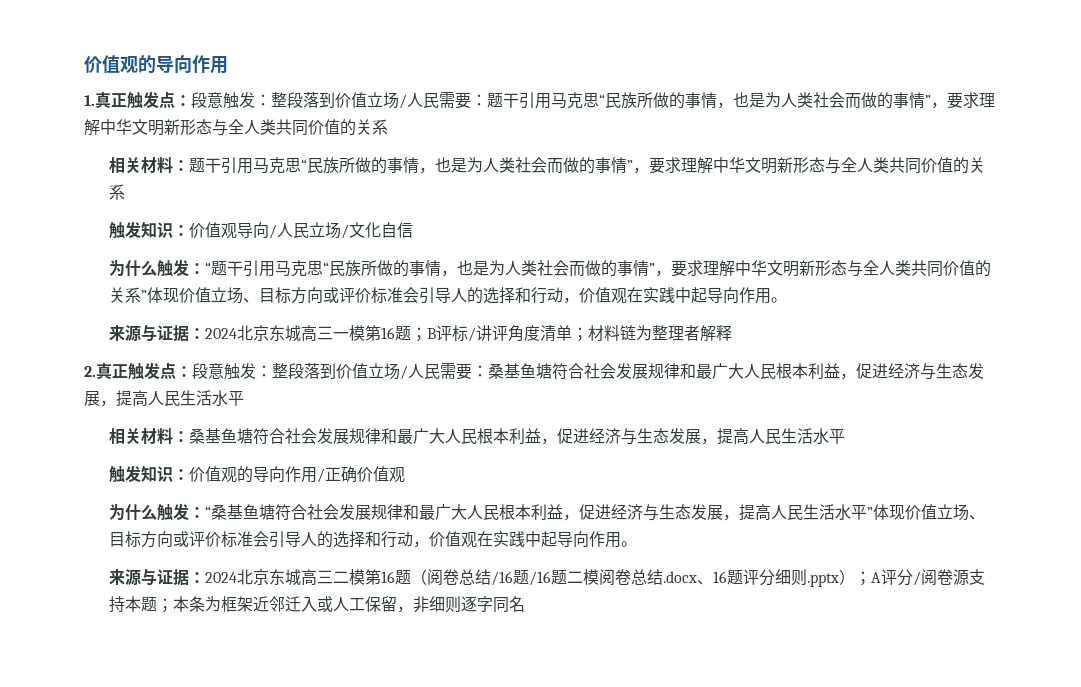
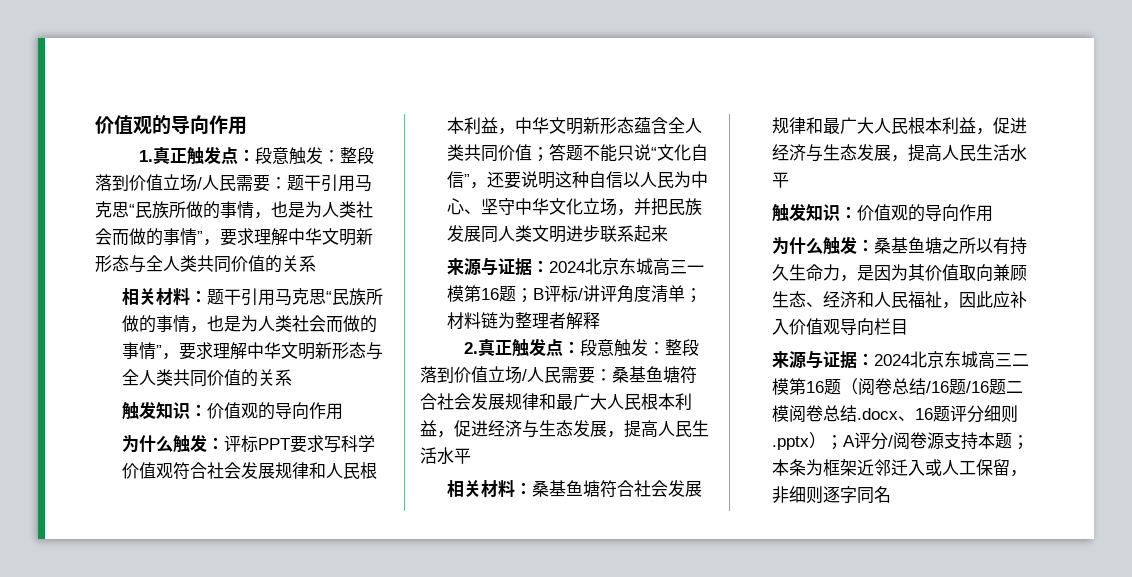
[236,222,413,239] [108,259,991,277] [108,287,787,304] 导向/人民立场/文化自信 // 为什么触发：“题干引用马克思“民族所做的事情，也是为人类社会而做的事情”，要求理解中华文明新形态与全人类共同价值的关系”体现价值立场、目标方向或评价标准会引导人的选择和行动，价值观在实践中起导向作用。 -> [257,402,343,420] [121,434,375,453] [121,462,377,480] [446,117,702,135] [446,143,708,162] [446,171,708,189] [446,198,702,216] [446,225,668,243] 的导向作用 // 为什么触发：评标PPT要求写科学价值观符合社会发展规律和人民根本利益，中华文明新形态蕴含全人类共同价值；答题不能只说“文化自信”，还要说明这种自信以人民为中心、坚守中华文化立场，并把民族发展同人类文明进步联系起来
[316,466,405,483] [108,503,985,521] [108,531,637,548] /正确价值观 // 为什么触发：“桑基鱼塘符合社会发展规律和最广大人民根本利益，促进经济与生态发展，提高人民生活水平”体现价值立场、目标方向或评价标准会引导人的选择和行动，价值观在实践中起导向作用。 -> [771,236,1027,255] [771,264,1027,282] [771,291,1027,309] [771,318,908,335] // 为什么触发：桑基鱼塘之所以有持久生命力，是因为其价值取向兼顾生态、经济和人民福祉，因此应补入价值观导向栏目

